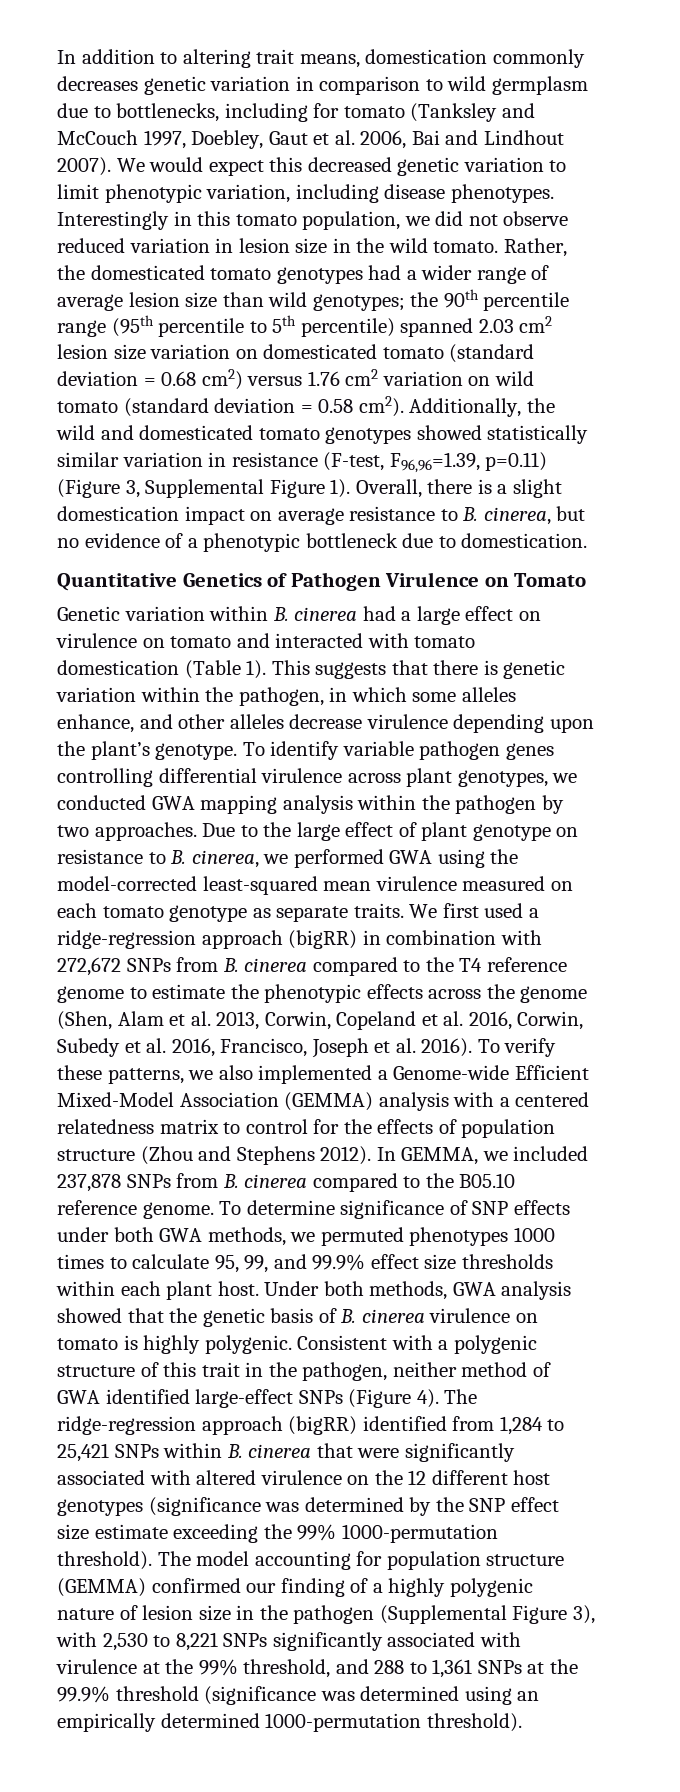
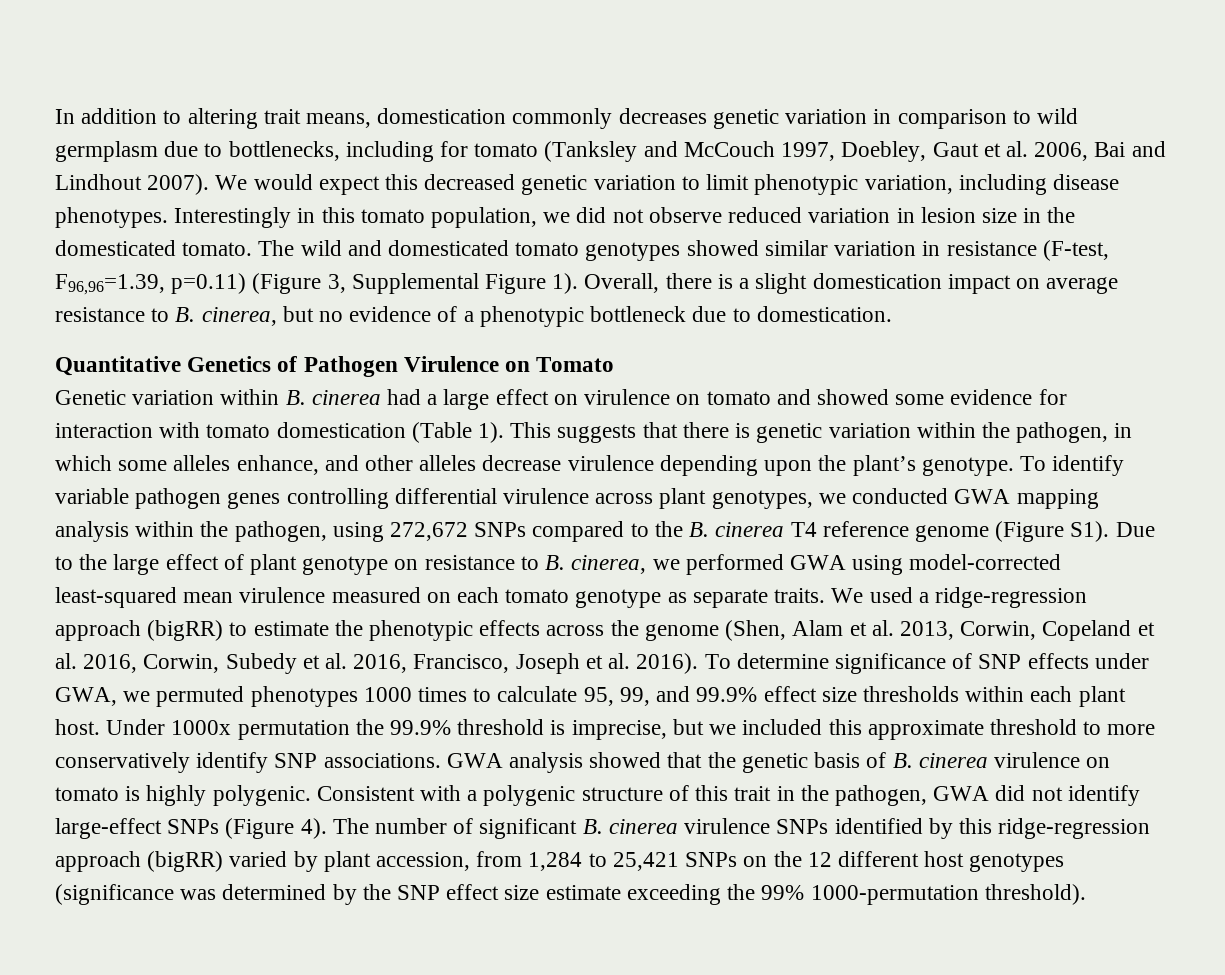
[388,238,567,257] [57,265,550,284] [57,289,570,311] [57,315,553,337] [57,344,535,363] [57,369,534,390] [57,396,555,417] wild tomato. Rather, the domesticated tomato genotypes had a wider range of average lesion size than wild genotypes; the 90th percentile range (95th percentile to 5th percentile) spanned 2.03 cm2 lesion size variation on domesticated tomato (standard deviation = 0.68 cm2) versus 1.76 cm2 variation on wild tomato (standard deviation = 0.58 cm2). Additionally, the -> [55,240,295,256] domesticated tomato. The
[487,425,589,444] statistically -> (759, 248) none
[275,633,364,648] interacted -> [816,389,1067,405] [55,423,153,438] showed some evidence for interaction
[455,795,564,814] [57,822,197,841] pathogen by two approaches. -> [234,521,1110,542] pathogen, using 272,672 SNPs compared to the B. cinerea T4 reference genome (Figure S1).
[490,849,519,864] the -> (904, 565) none
[442,903,479,918] first -> (864, 595) none
[362,930,542,945] [57,957,567,976] [57,986,124,1003] in combination with 272,672 SNPs from B. cinerea compared to the T4 reference genome -> (224, 630) none
[504,1038,557,1057] [57,1065,589,1084] [57,1092,590,1111] [57,1119,556,1138] [57,1146,589,1165] [57,1173,516,1192] [57,1200,242,1219] verify these patterns, we also implemented a Genome-wide Efficient Mixed-Model Association (GEMMA) analysis with a centered relatedness matrix to control for the effects of population structure (Zhou and Stephens 2012). In GEMMA, we included 237,878 SNPs from B. cinerea compared to the B05.10 reference genome. To -> (731, 661) none
[113,1227,286,1246] both GWA methods, -> [55,687,117,706] GWA,
[323,1281,448,1300] both methods, -> [171,719,1156,740] [55,752,441,773] 1000x permutation the 99.9% threshold is imprecise, but we included this approximate threshold to more conservatively identify SNP associations.
[392,1362,551,1377] [57,1389,190,1404] neither method of GWA identified -> [933,785,1140,806] GWA did not identify
[57,1416,447,1435] ridge-regression approach (bigRR) identified -> [375,818,1151,839] [55,851,471,872] number of significant B. cinerea virulence SNPs identified by this ridge-regression approach (bigRR) varied by plant accession,
[163,1443,515,1462] [57,1470,342,1485] within B. cinerea that were significantly associated with altered virulence -> (738, 859) none
[157,1551,565,1570] [57,1578,533,1597] [57,1605,595,1624] [56,1632,521,1651] [56,1659,578,1678] [57,1686,540,1705] [57,1713,522,1732] The model accounting for population structure (GEMMA) confirmed our finding of a highly polygenic nature of lesion size in the pathogen (Supplemental Figure 3), with 2,530 to 8,221 SNPs significantly associated with virulence at the 99% threshold, and 288 to 1,361 SNPs at the 99.9% threshold (significance was determined using an empirically determined 1000-permutation threshold). -> (1086, 894) none

